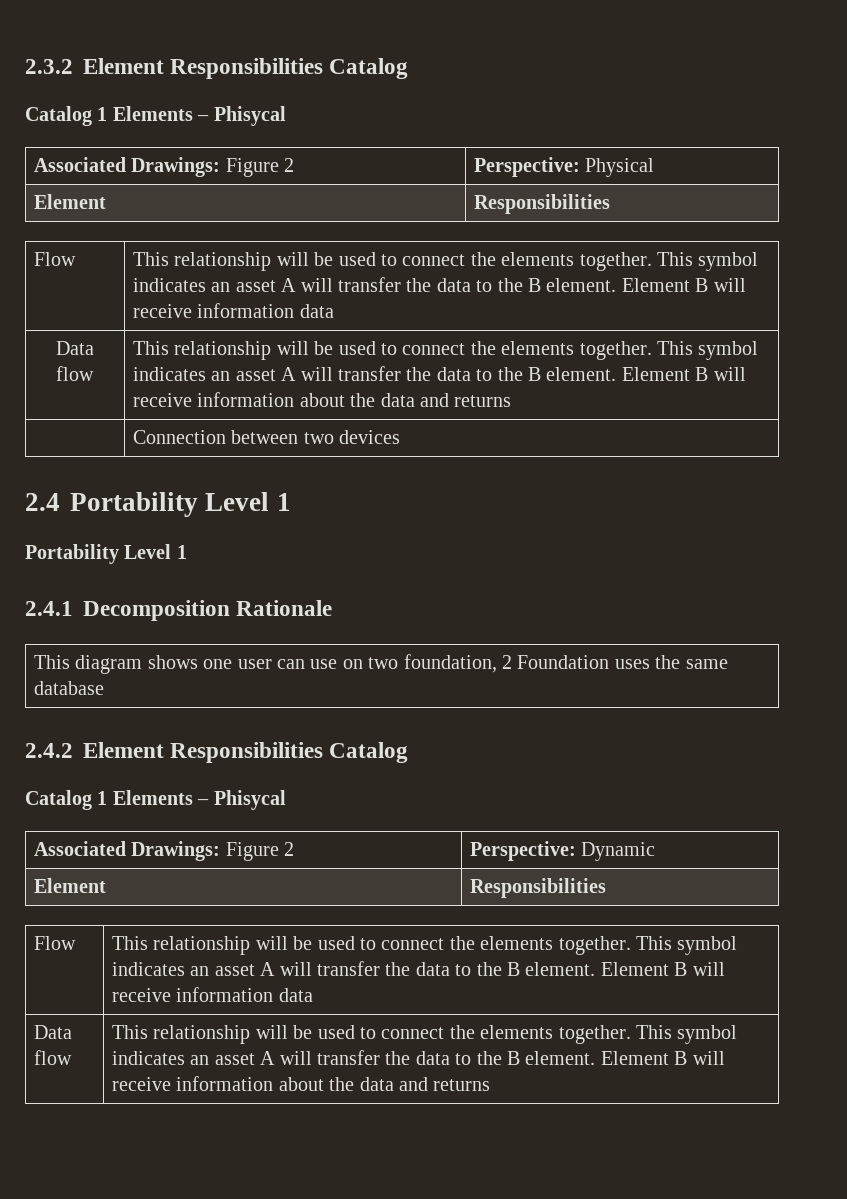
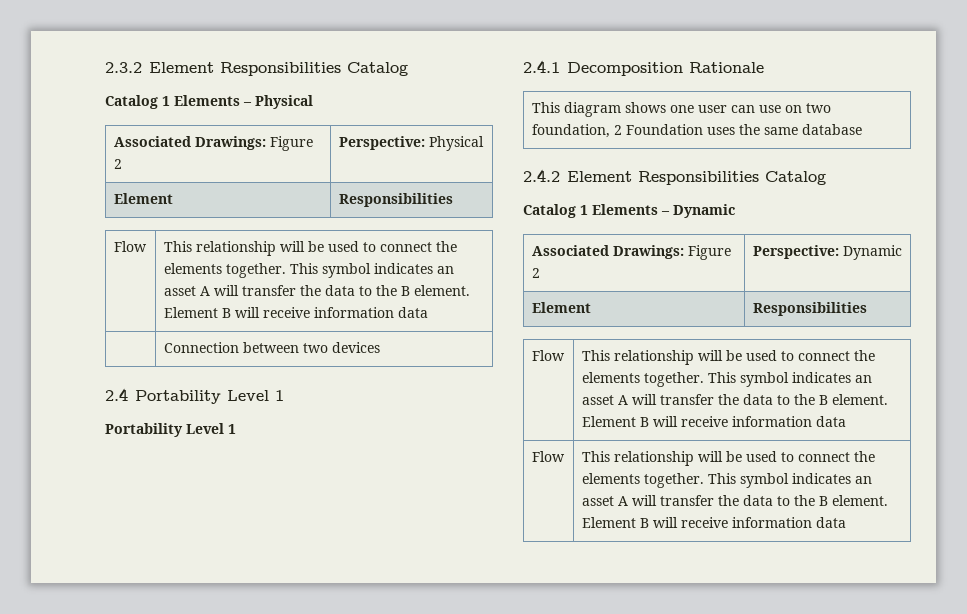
[213,106,286,126] Phisycal -> [255,95,313,109] Physical
[55,341,94,355] [55,366,94,381] [132,341,759,360] [132,366,746,381] [132,392,512,407] // Data flow | This relationship will be used to connect the elements together. This symbol indicates an asset A will transfer the data to the B element. Element B will receive information about the data and returns -> (428, 312) none
[213,790,286,810] Phisycal -> [673,204,735,218] Dynamic
[33,1025,72,1039] [33,1050,72,1065] Data flow -> [531,451,565,462] Flow
[278,1077,491,1091] about the data and returns -> [815,517,846,528] data

